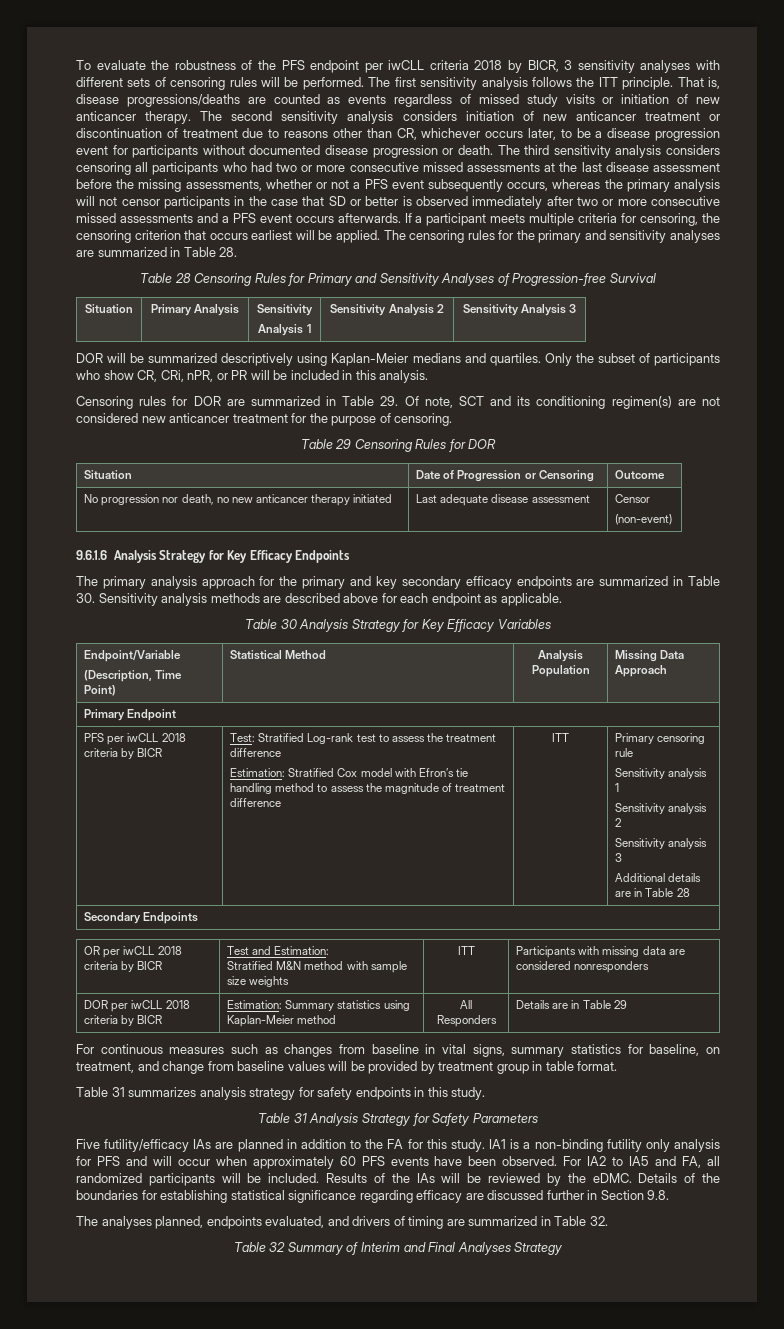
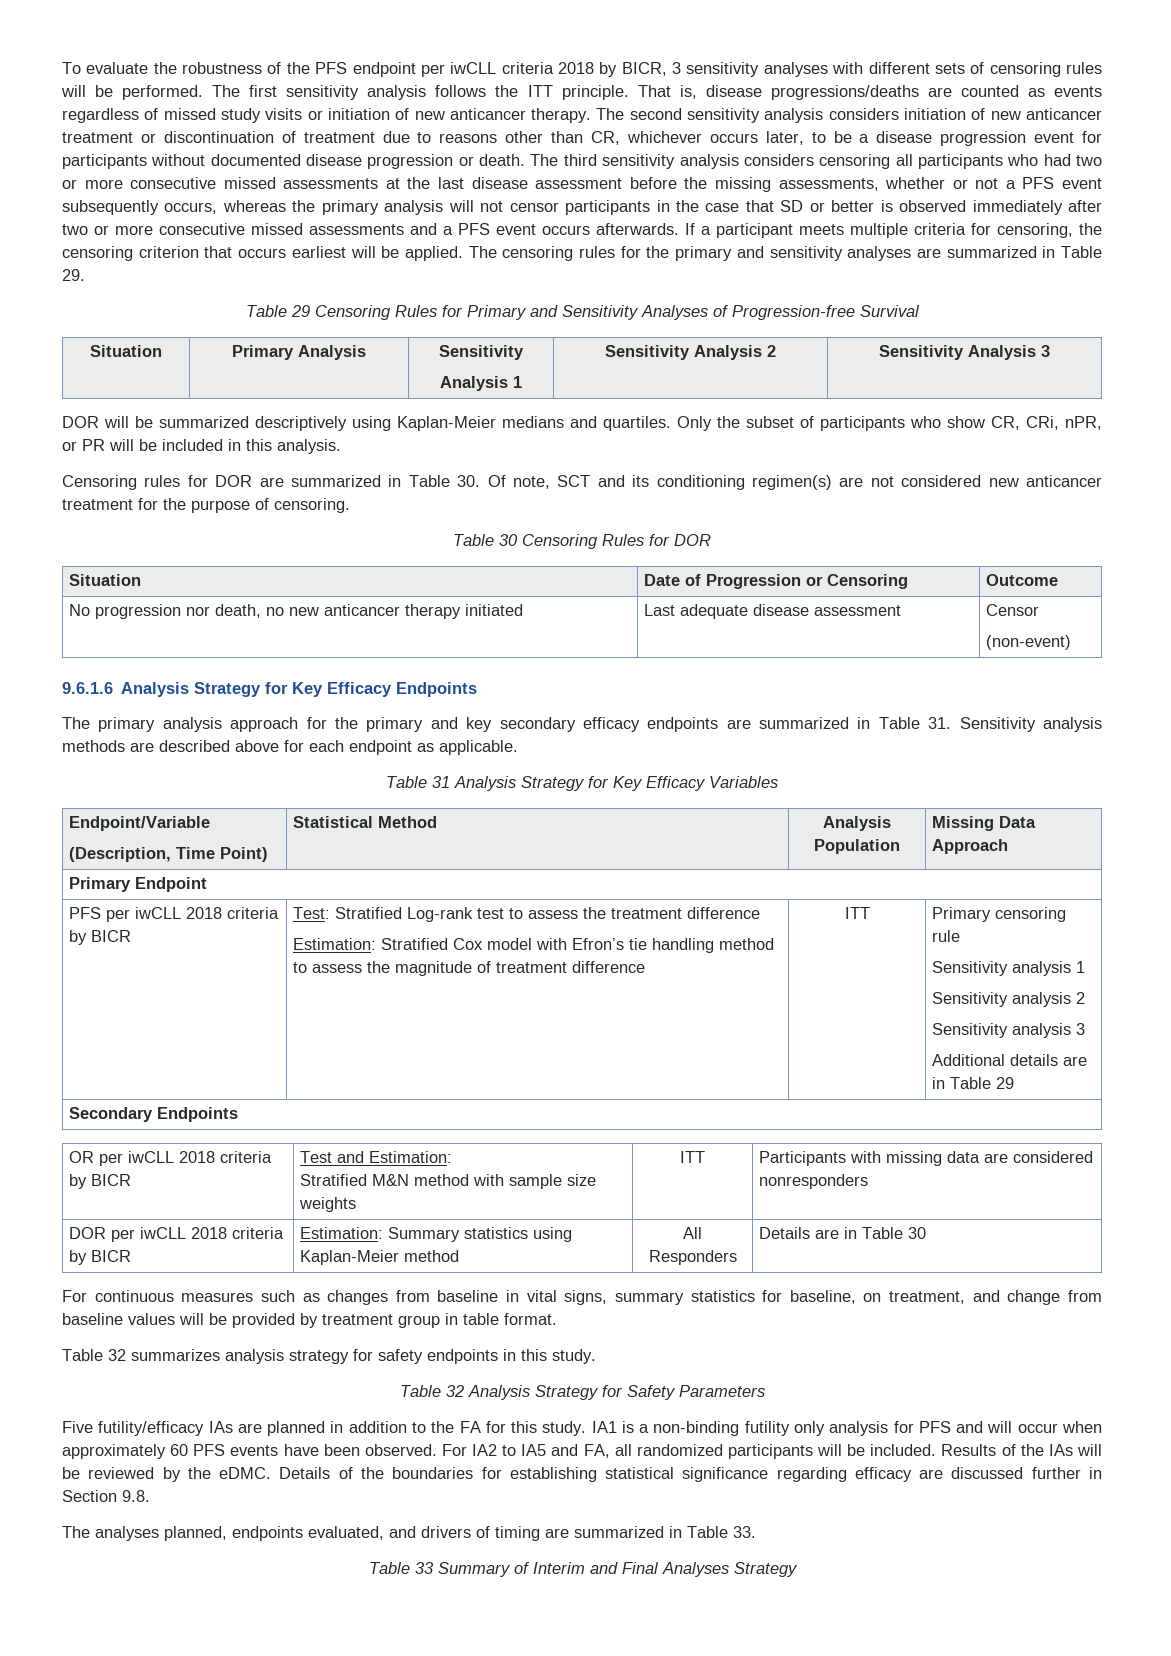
[219,247,238,257] [140,273,191,283] 28. // Table 28 -> [62,269,85,281] [245,305,310,317] 29. // Table 29
[380,396,399,406] 29. -> [457,475,481,487] 30.
[335,439,352,449] 29 -> [499,534,518,546] 30
[76,593,95,603] 30. -> [928,717,952,729] 31.
[280,619,298,629] 30 -> [432,776,450,788] 31
[676,888,690,897] 28 -> [996,1077,1015,1089] 29
[613,1000,627,1009] 29 -> [908,1227,927,1239] 30
[111,1087,125,1097] 31 -> [108,1349,126,1361] 32
[293,1113,307,1123] 31 -> [445,1385,464,1397] 32
[589,1216,608,1226] [233,1242,286,1252] 32. // Table 32 -> [733,1526,756,1538] [368,1562,434,1574] 33. // Table 33

